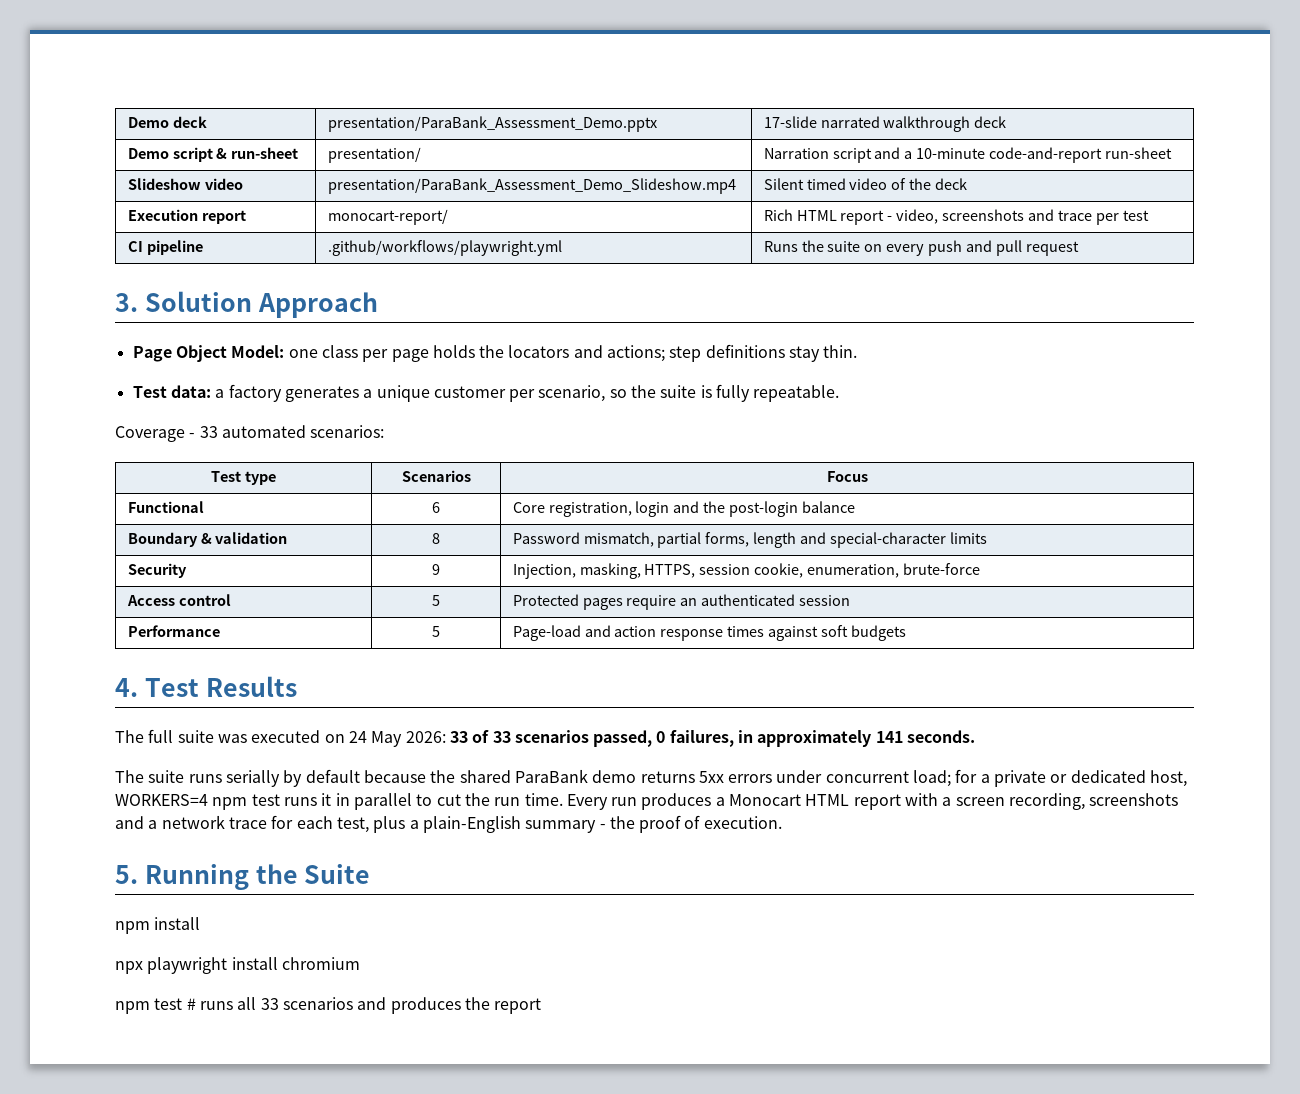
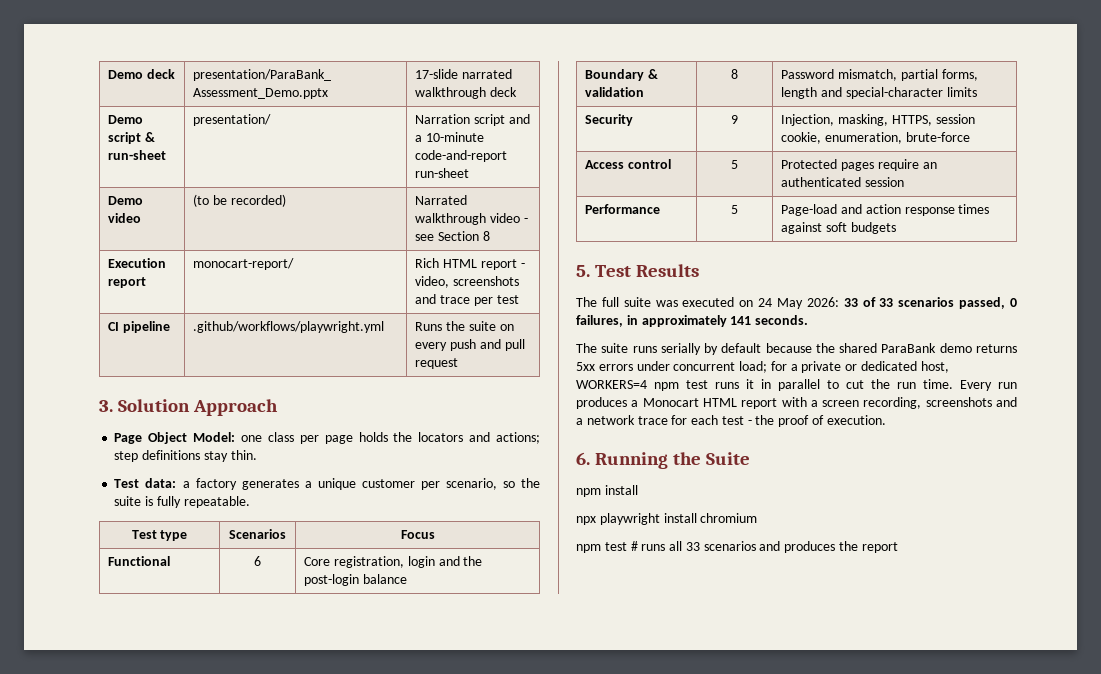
[127,178,201,190] Slideshow -> [108,196,144,205] Demo
[327,178,736,194] [763,178,968,190] presentation/ParaBank_Assessment_Demo_Slideshow.mp4 | Silent timed video of the deck -> [193,194,286,207] [415,195,468,205] [415,213,528,225] [415,231,490,241] (to be recorded) | Narrated walkthrough video - see Section 8
[115,425,385,442] // Coverage - 33 automated scenarios: -> (250, 502) none
[115,678,138,697] 4. -> [576,265,590,277] 5.
[336,816,597,833] test, plus a plain-English summary -> [721,416,744,425] test
[115,865,138,884] 5. -> [576,452,590,465] 6.

